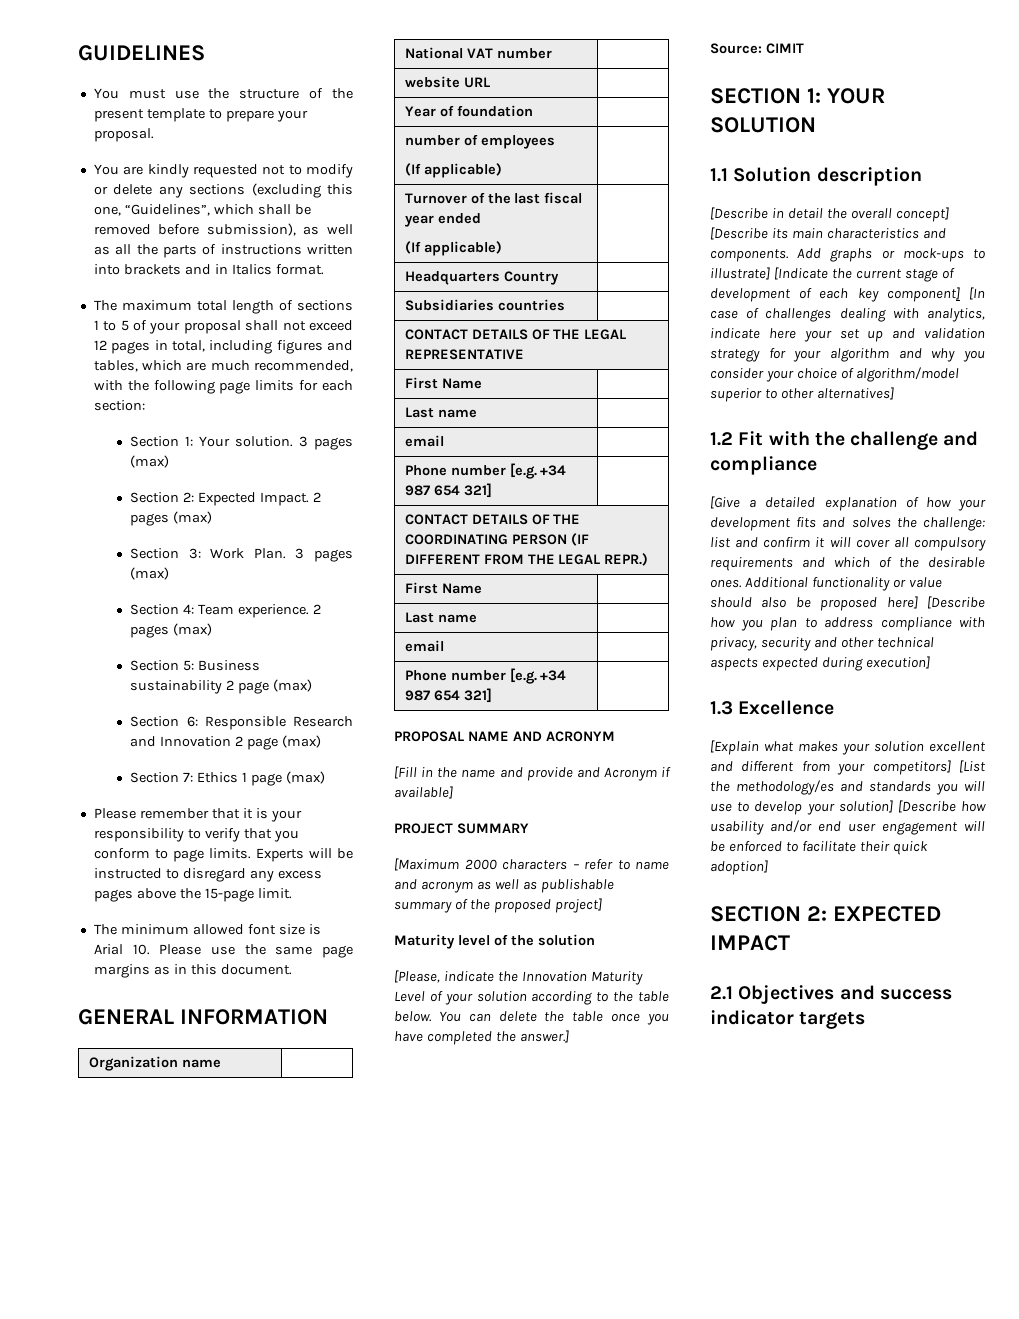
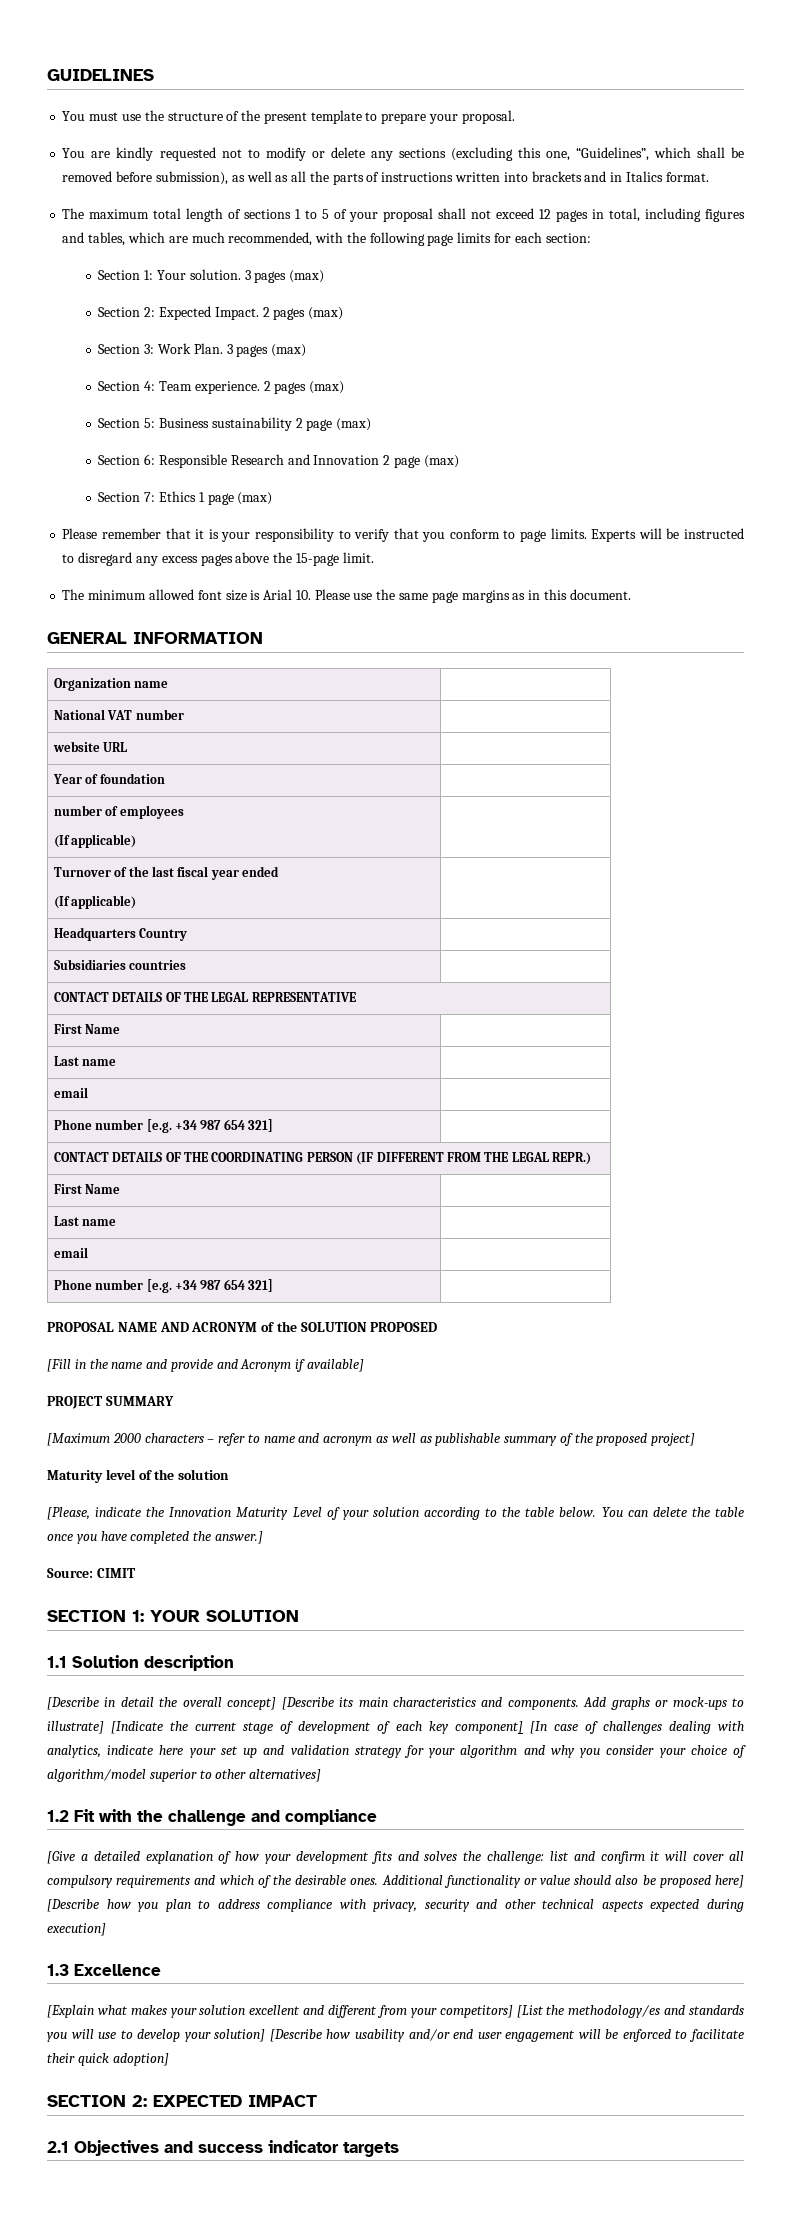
(615, 736) none -> [261,1321,438,1332] of the SOLUTION PROPOSED

